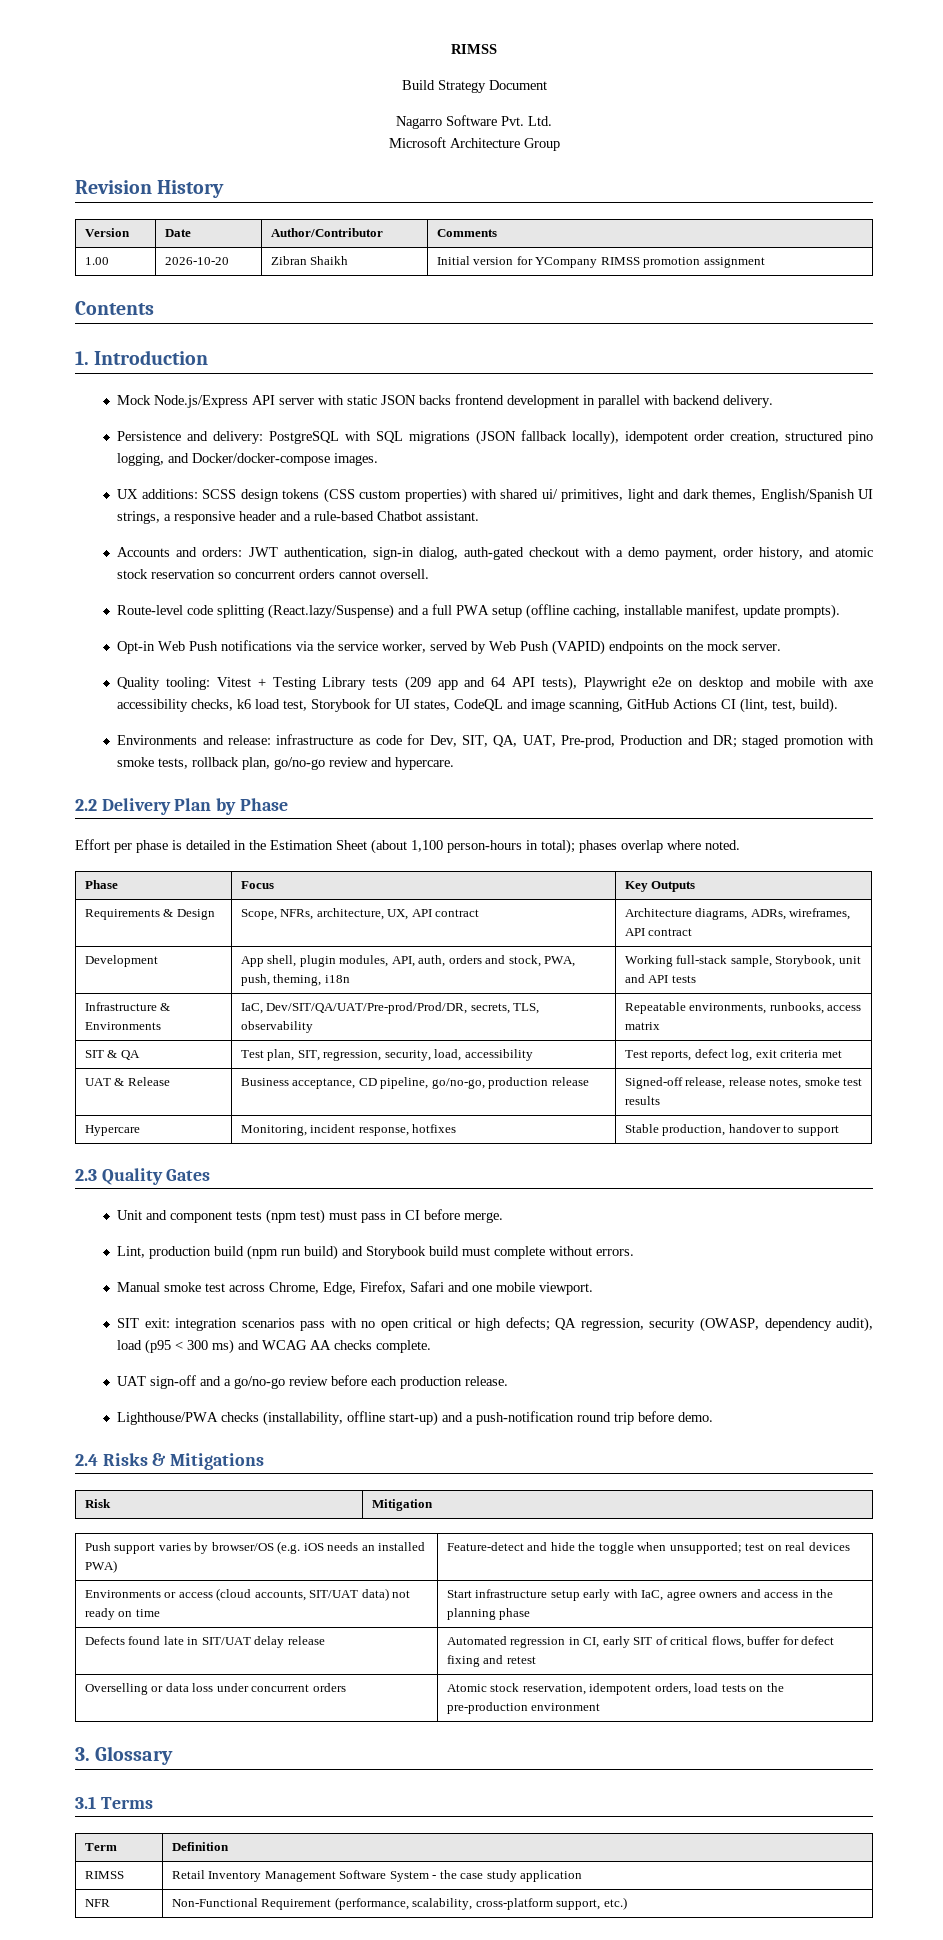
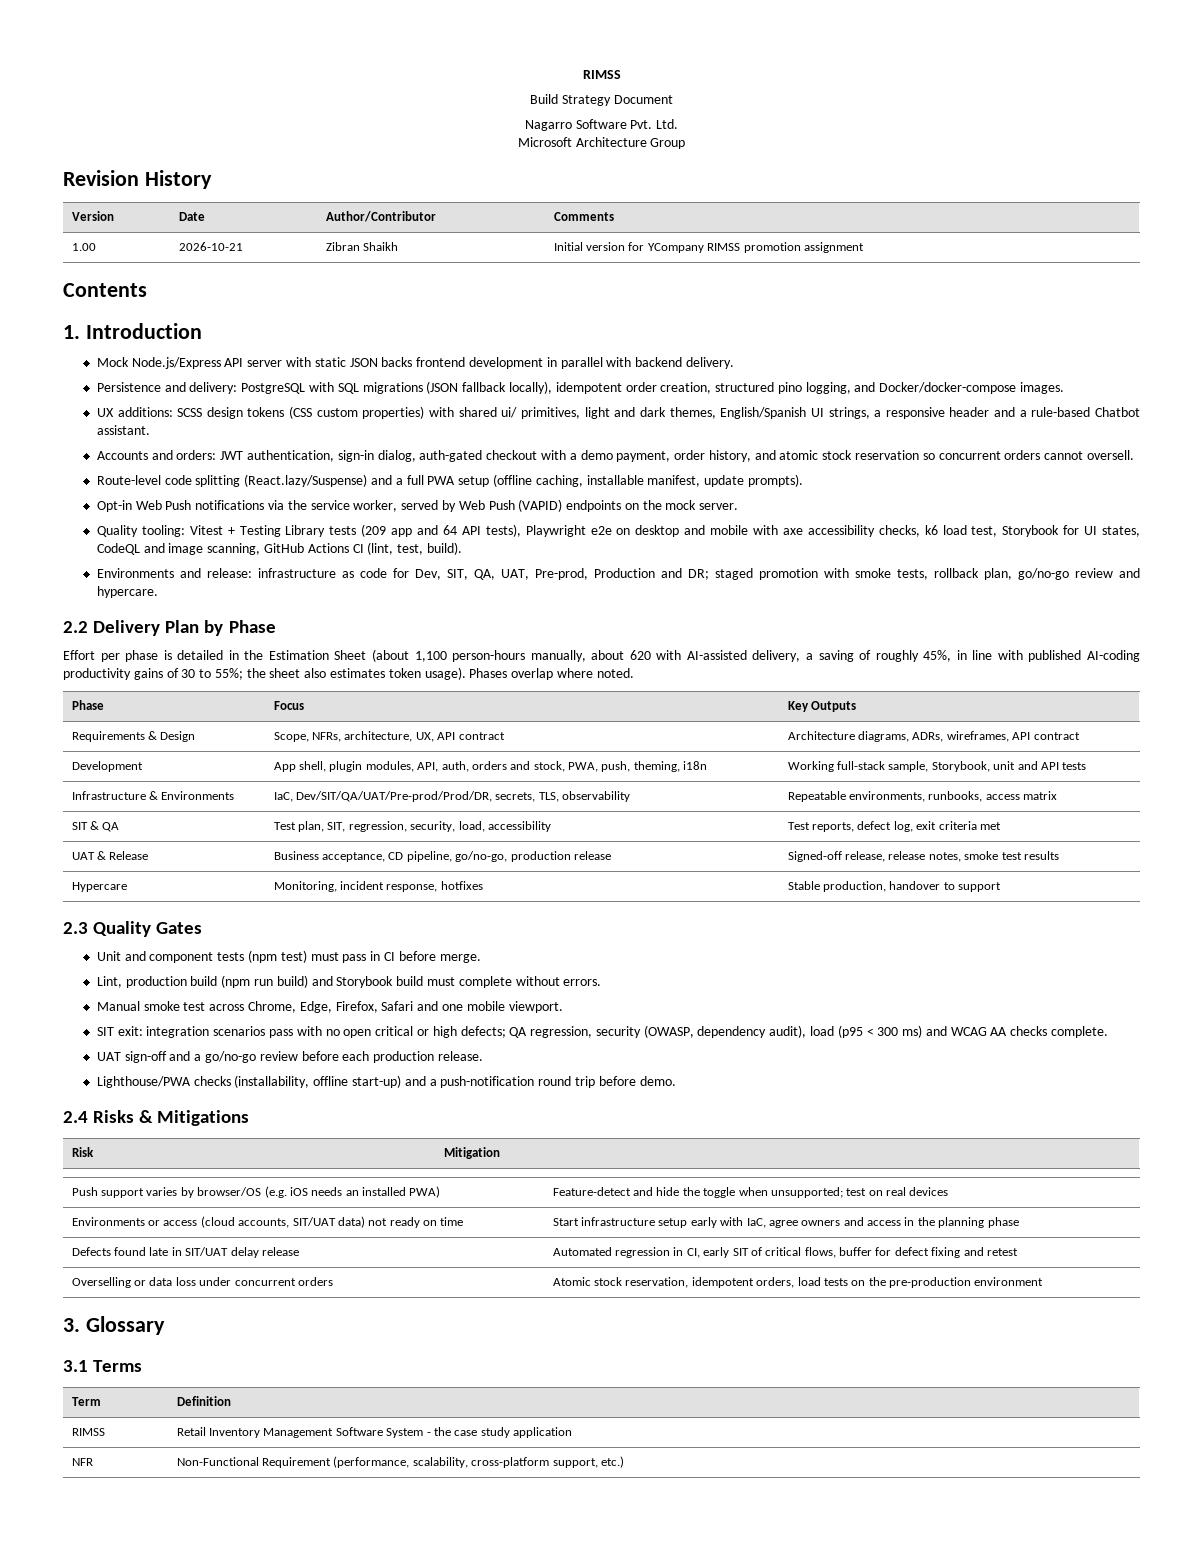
[164,257,229,265] 2026-10-20 -> [178,242,243,251] 2026-10-21
[526,839,617,854] in total); phases -> [530,650,1140,662] [63,667,508,680] manually, about 620 with AI-assisted delivery, a saving of roughly 45%, in line with published AI-coding productivity gains of 30 to 55%; the sheet also estimates token usage). Phases

